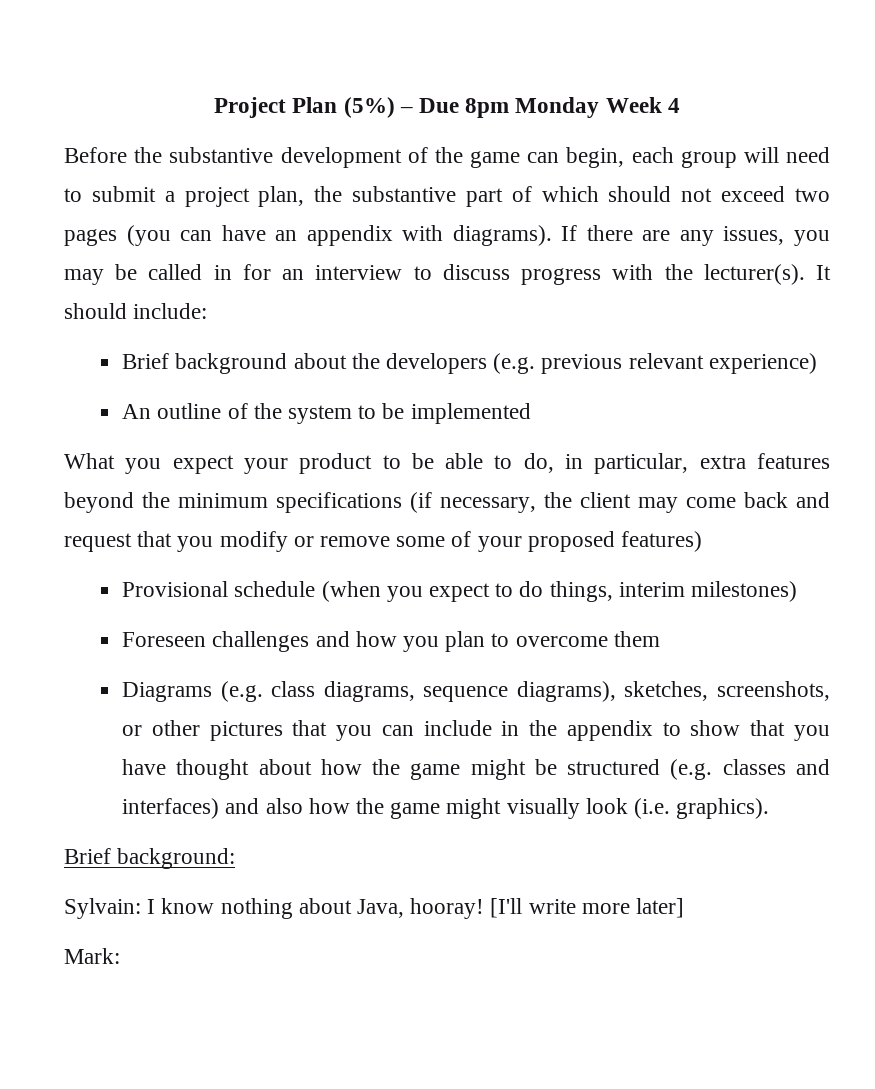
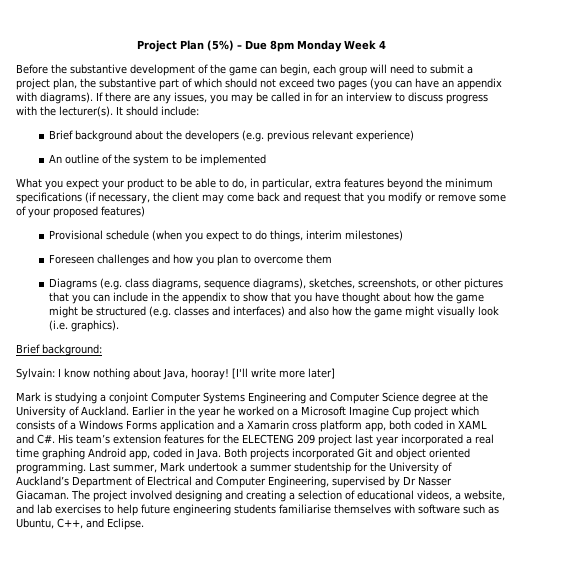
[64,948,120,964] Mark: -> [16,392,488,404] [16,406,479,418] [16,420,487,432] [16,434,494,446] [16,448,470,460] [16,462,452,474] [16,476,452,488] [16,490,505,502] [16,504,499,516] [16,518,144,530] Mark is studying a conjoint Computer Systems Engineering and Computer Science degree at the University of Auckland. Earlier in the year he worked on a Microsoft Imagine Cup project which consists of a Windows Forms application and a Xamarin cross platform app, both coded in XAML and C#. His team’s extension features for the ELECTENG 209 project last year incorporated a real time graphing Android app, coded in Java. Both projects incorporated Git and object oriented programming. Last summer, Mark undertook a summer studentship for the University of Auckland’s Department of Electrical and Computer Engineering, supervised by Dr Nasser Giacaman. The project involved designing and creating a selection of educational videos, a website, and lab exercises to help future engineering students familiarise themselves with software such as Ubuntu, C++, and Eclipse.

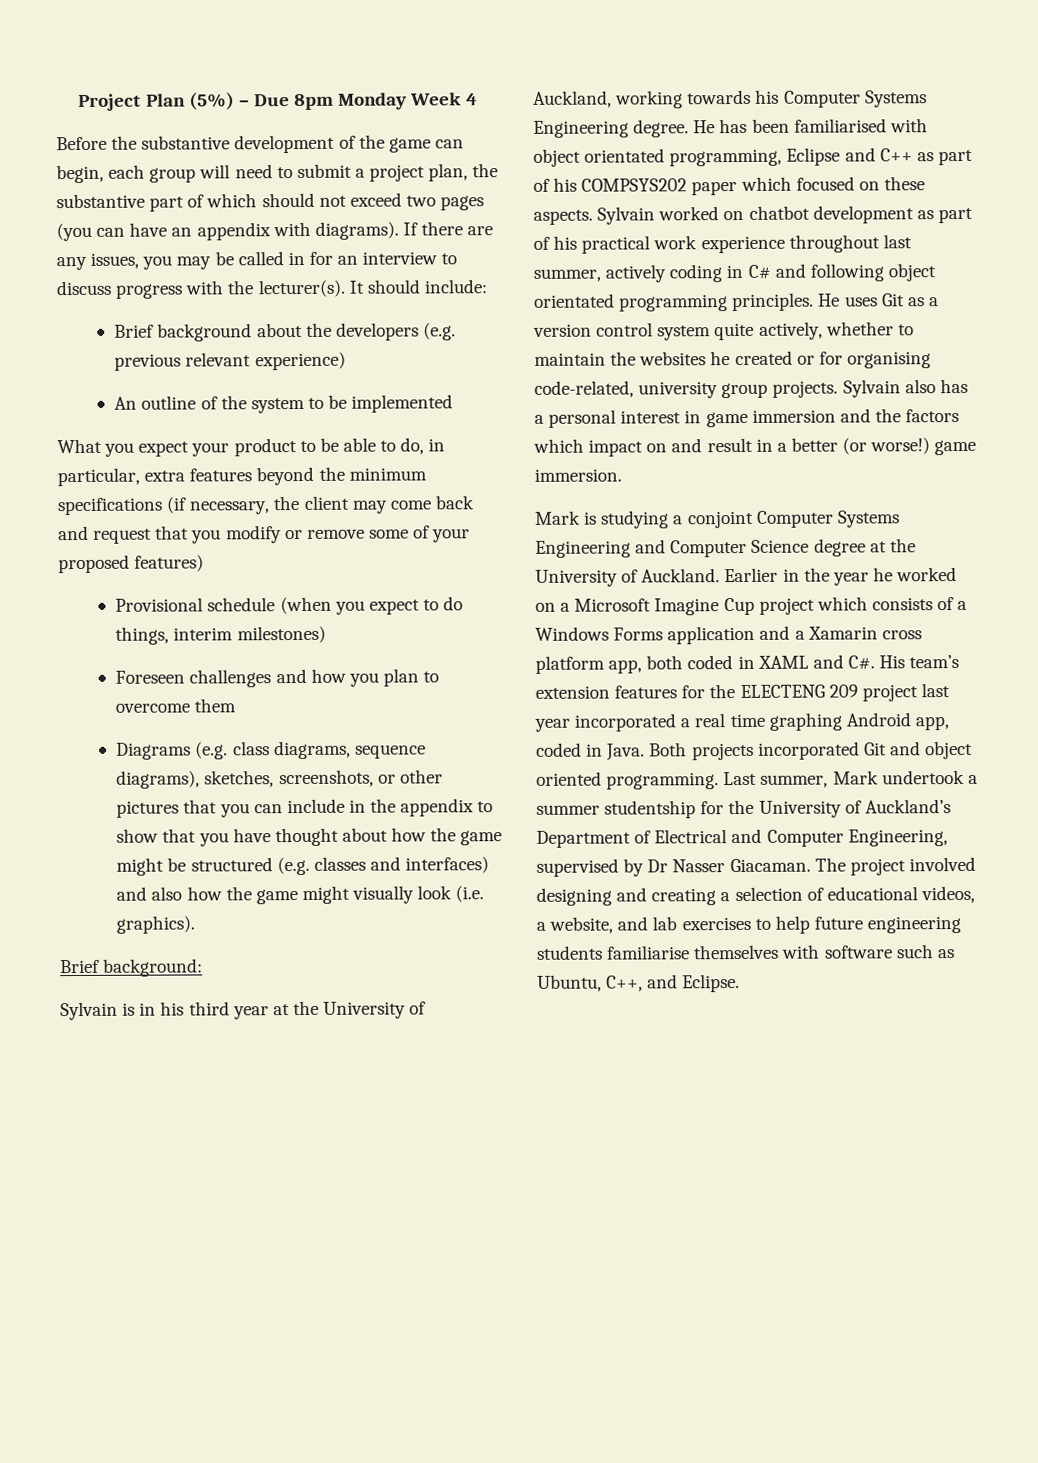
[16,368,335,380] Sylvain: I know nothing about Java, hooray! [I'll write more later] -> [60,1000,427,1021] [533,89,927,109] [533,118,928,138] [533,147,973,167] [533,176,925,196] [533,205,973,225] [533,234,912,254] [533,263,936,283] [534,292,939,312] [533,321,914,341] [534,350,931,369] [534,378,968,399] [534,408,960,428] [533,437,977,457] [534,468,622,482] Sylvain is in his third year at the University of Auckland, working towards his Computer Systems Engineering degree. He has been familiarised with object orientated programming, Eclipse and C++ as part of his COMPSYS202 paper which focused on these aspects. Sylvain worked on chatbot development as part of his practical work experience throughout last summer, actively coding in C# and following object orientated programming principles. He uses Git as a version control system quite actively, whether to maintain the websites he created or for organising code-related, university group projects. Sylvain also has a personal interest in game immersion and the factors which impact on and result in a better (or worse!) game immersion.

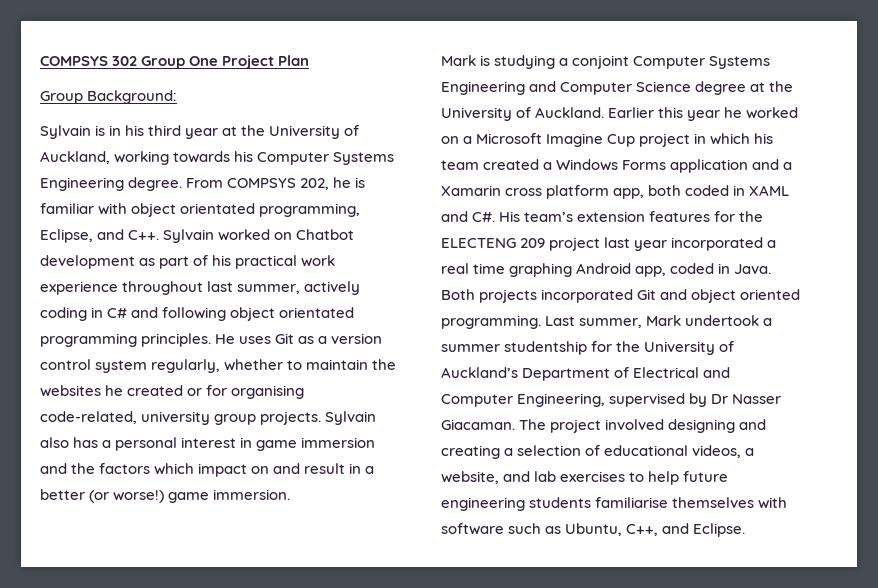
[78,92,478,111] [56,134,464,154] [56,163,499,184] [56,192,485,212] [56,221,494,242] [56,251,458,271] [56,279,488,299] [114,322,456,342] [114,351,346,371] [114,394,454,414] [57,437,446,457] [57,466,427,487] [57,495,474,516] [58,525,471,544] [58,554,205,574] [115,596,464,615] [115,625,326,645] [115,668,440,688] [115,698,237,713] [116,740,426,760] [116,769,443,789] [116,798,494,818] [116,827,503,847] [116,856,490,876] [116,885,485,905] [116,915,196,934] [60,958,204,977] Project Plan (5%) – Due 8pm Monday Week 4 // Before the substantive development of the game can begin, each group will need to submit a project plan, the substantive part of which should not exceed two pages (you can have an appendix with diagrams). If there are any issues, you may be called in for an interview to discuss progress with the lecturer(s). It should include: // Brief background about the developers (e.g. previous relevant experience) // An outline of the system to be implemented // What you expect your product to be able to do, in particular, extra features beyond the minimum specifications (if necessary, the client may come back and request that you modify or remove some of your proposed features) // Provisional schedule (when you expect to do things, interim milestones) // Foreseen challenges and how you plan to overcome them // Diagrams (e.g. class diagrams, sequence diagrams), sketches, screenshots, or other pictures that you can include in the appendix to show that you have thought about how the game might be structured (e.g. classes and interfaces) and also how the game might visually look (i.e. graphics). // Brief background: -> [40,55,310,69] [40,90,178,104] COMPSYS 302 Group One Project Plan // Group Background:
[693,118,928,134] [533,147,973,167] [533,176,925,196] [533,209,593,225] He has been familiarised with object orientated programming, Eclipse and C++ as part of his COMPSYS202 paper which focused on these aspects. -> [186,177,366,190] [40,203,361,217] [40,229,160,243] From COMPSYS 202, he is familiar with object orientated programming, Eclipse, and C++.
[748,205,810,220] chatbot -> [296,229,355,240] Chatbot
[714,321,823,341] quite actively, -> [151,359,221,373] regularly,
[782,567,830,582] in the -> [658,107,684,118] this
[816,596,955,611] which consists of -> [694,133,774,145] [441,159,540,170] in which his team created

